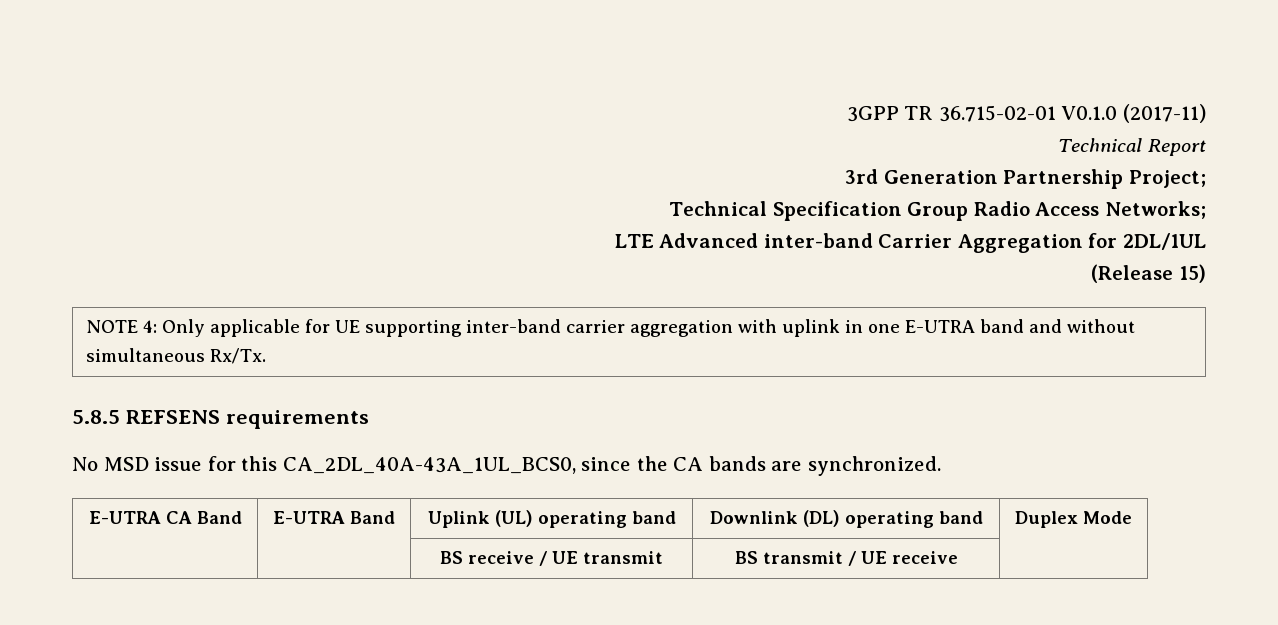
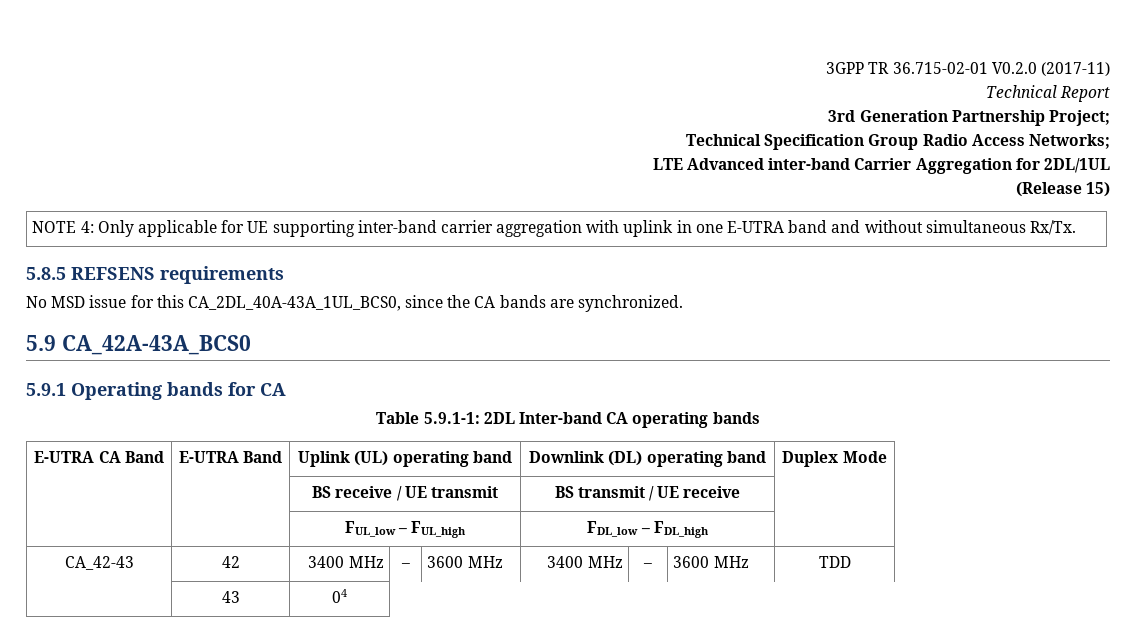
[1061,106,1118,120] V0.1.0 -> [991,62,1037,74] V0.2.0
(941, 466) none -> [26,335,251,355] [26,382,286,400] [376,412,760,428] // 5.9 CA_42A-43A_BCS0 // 5.9.1 Operating bands for CA // Table 5.9.1-1: 2DL Inter-band CA operating bands
(958, 557) none -> [344,521,467,538] [587,521,709,538] [64,556,134,570] [221,556,240,568] [308,556,384,568] [400,563,410,568] [427,556,503,568] [547,556,623,568] [643,563,652,568] [673,556,749,568] [818,556,851,568] [221,591,240,603] [332,589,347,603] // | | FUL_low – FUL_high | FDL_low – FDL_high | // CA_42-43 | 42 | 3400 MHz | – | 3600 MHz | 3400 MHz | – | 3600 MHz | TDD // | 43 | 04

